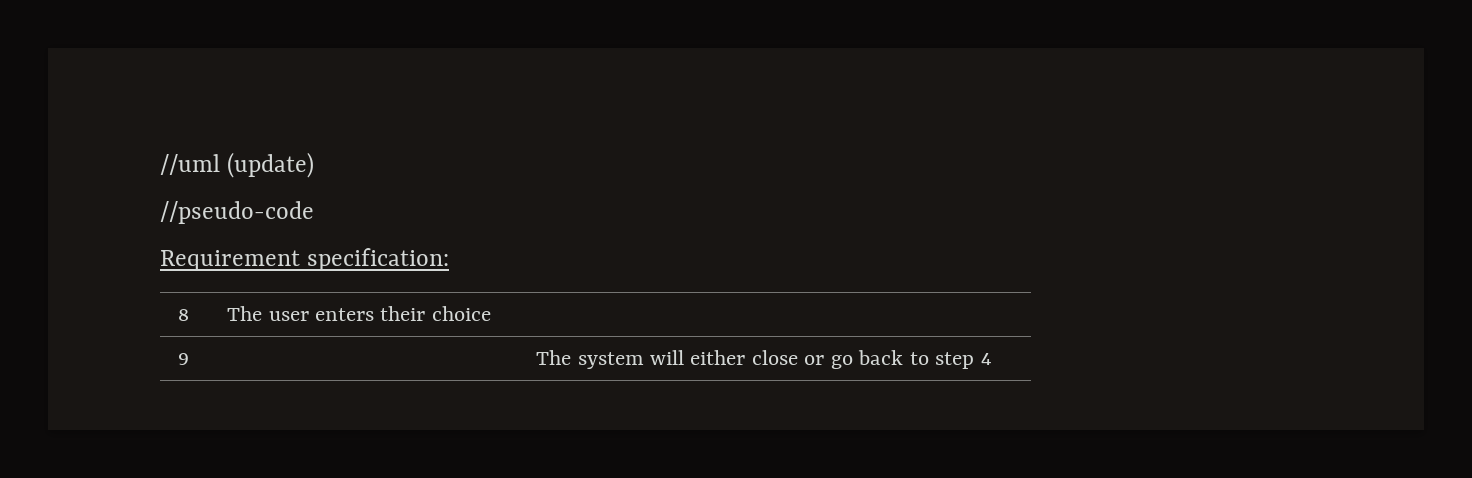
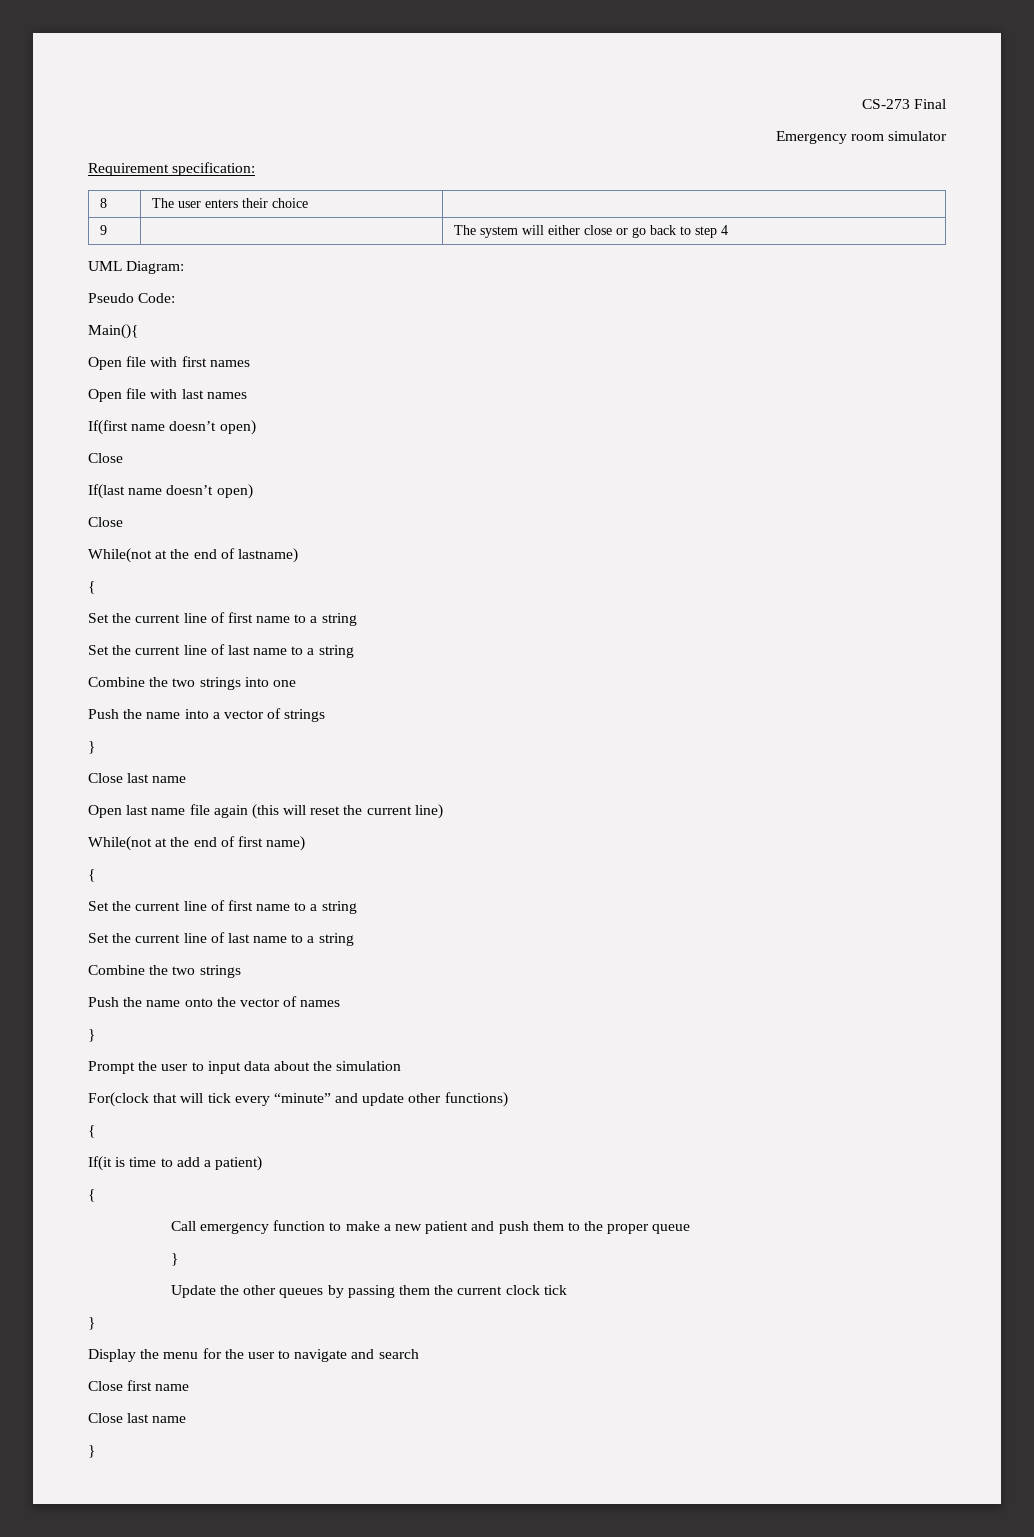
[160,152,315,178] [160,201,314,224] //uml (update) // //pseudo-code -> [861,99,946,109] [775,131,947,144] CS-273 Final // Emergency room simulator
(992, 359) none -> [88,261,185,274] [88,293,176,303] [88,324,138,339] [88,356,250,370] [88,388,247,402] [88,420,256,435] [88,453,123,463] [88,484,253,499] [88,517,123,527] [88,548,298,563] [88,581,95,594] [88,612,357,626] [88,644,354,658] [88,677,296,690] [88,708,326,722] [88,741,95,754] [88,773,187,783] [88,804,443,819] [88,836,306,851] [88,869,95,882] [88,900,357,914] [88,932,354,946] [88,965,241,978] [88,996,341,1007] [88,1029,95,1042] [88,1061,402,1074] [88,1092,508,1107] [88,1125,95,1138] [88,1156,263,1171] [88,1189,95,1202] [170,1220,691,1234] [170,1253,178,1266] [170,1285,567,1298] [88,1317,95,1330] [88,1348,419,1362] [88,1380,190,1391] [88,1413,187,1423] [88,1445,95,1458] // UML Diagram: // Pseudo Code: // Main(){ // Open file with first names // Open file with last names // If(first name doesn’t open) // Close // If(last name doesn’t open) // Close // While(not at the end of lastname) // { // Set the current line of first name to a string // Set the current line of last name to a string // Combine the two strings into one // Push the name into a vector of strings // } // Close last name // Open last name file again (this will reset the current line) // While(not at the end of first name) // { // Set the current line of first name to a string // Set the current line of last name to a string // Combine the two strings // Push the name onto the vector of names // } // Prompt the user to input data about the simulation // For(clock that will tick every “minute” and update other functions) // { // If(it is time to add a patient) // { // Call emergency function to make a new patient and push them to the proper queue // } // Update the other queues by passing them the current clock tick // } // Display the menu for the user to navigate and search // Close first name // Close last name // }

